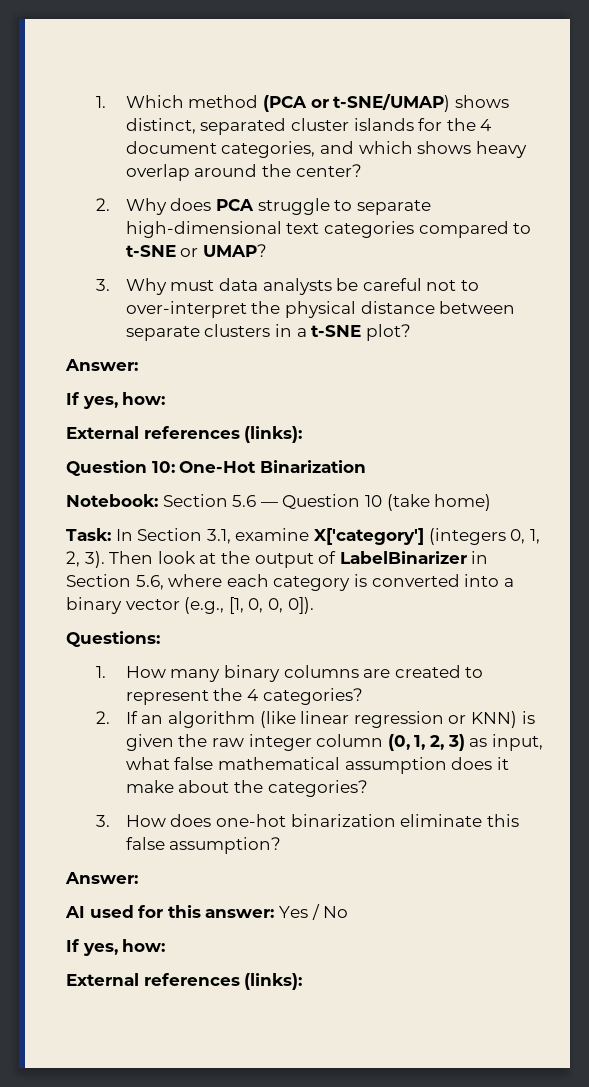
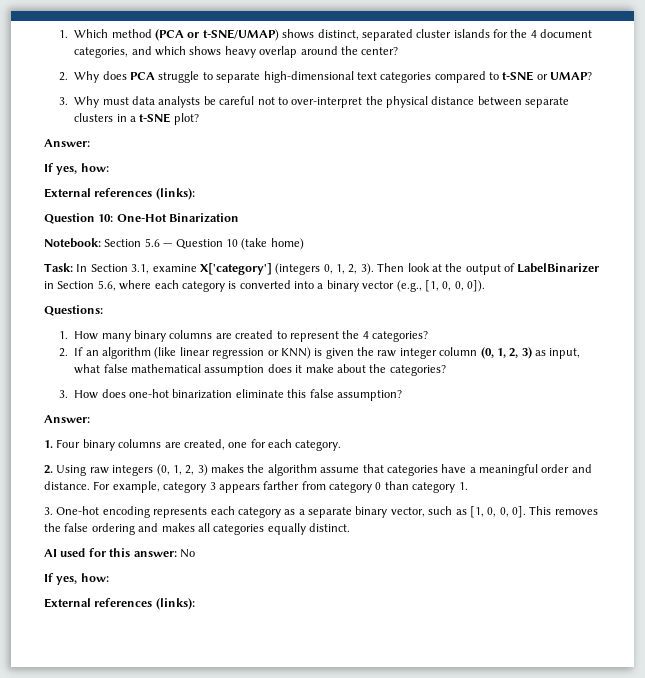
(138, 878) none -> [44,439,342,451] [44,464,592,476] [44,481,468,493] [44,506,598,518] [44,523,350,535] // 1. Four binary columns are created, one for each category. // 2. Using raw integers (0, 1, 2, 3) makes the algorithm assume that categories have a meaningful order and distance. For example, category 3 appears farther from category 0 than category 1. // 3. One-hot encoding represents each category as a separate binary vector, such as [1, 0, 0, 0]. This removes the false ordering and makes all categories equally distinct.
[278,904,320,920] Yes / -> (177, 554) none

